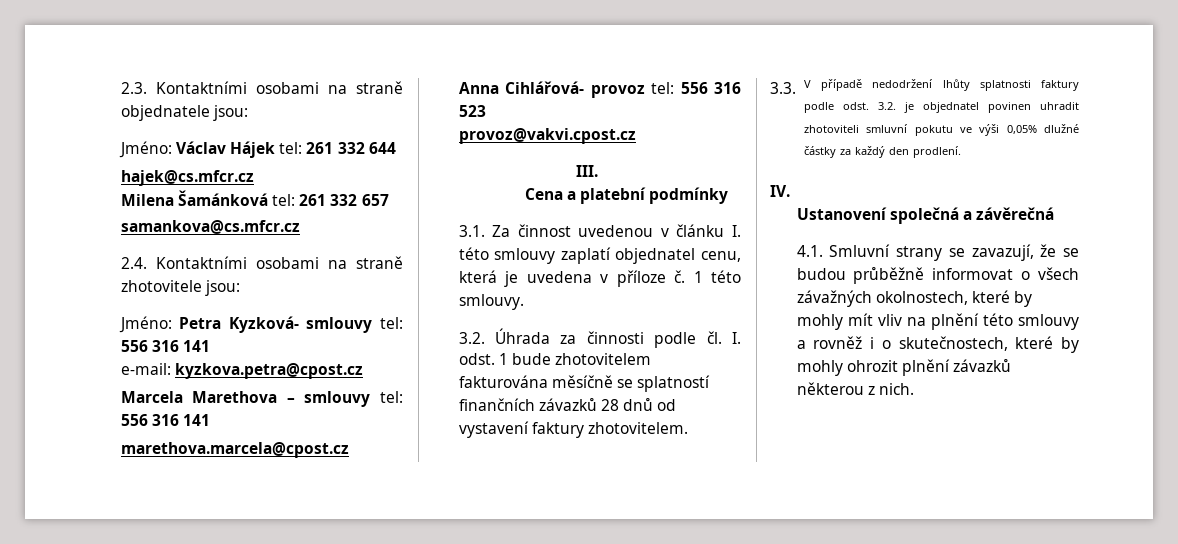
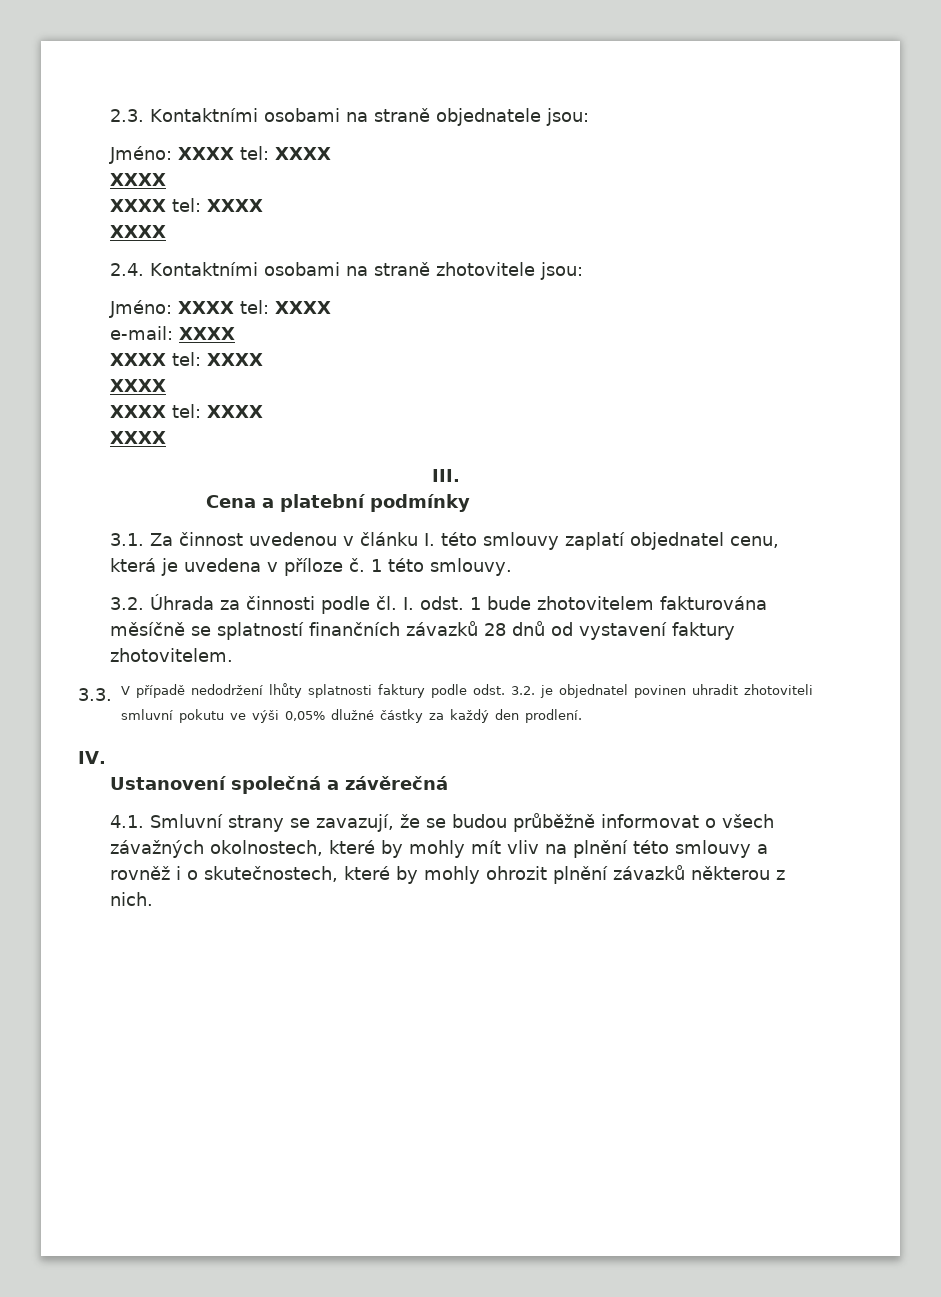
[175,141,396,158] [120,170,254,186] [120,190,389,206] [120,220,300,234] Václav Hájek tel: 261 332 644 // hajek@cs.mfcr.cz // Milena Šamánková tel: 261 332 657 // samankova@cs.mfcr.cz -> [178,146,332,160] [110,173,167,186] [110,198,264,212] [110,225,167,238] XXXX tel: XXXX // XXXX // XXXX tel: XXXX // XXXX
[179,316,403,333] [120,340,210,352] [120,363,363,379] [120,391,403,407] [120,414,210,426] [120,442,349,458] [458,81,741,98] [458,105,486,117] [458,128,636,144] Petra Kyzková- smlouvy tel: 556 316 141 // e-mail: kyzkova.petra@cpost.cz // Marcela Marethova – smlouvy tel: 556 316 141 // marethova.marcela@cpost.cz // Anna Cihlářová- provoz tel: 556 316 523 // provoz@vakvi.cpost.cz -> [178,300,332,314] [110,326,236,340] [110,352,264,366] [110,379,167,392] [110,404,264,418] [110,431,167,444] XXXX tel: XXXX // e-mail: XXXX // XXXX tel: XXXX // XXXX // XXXX tel: XXXX // XXXX

